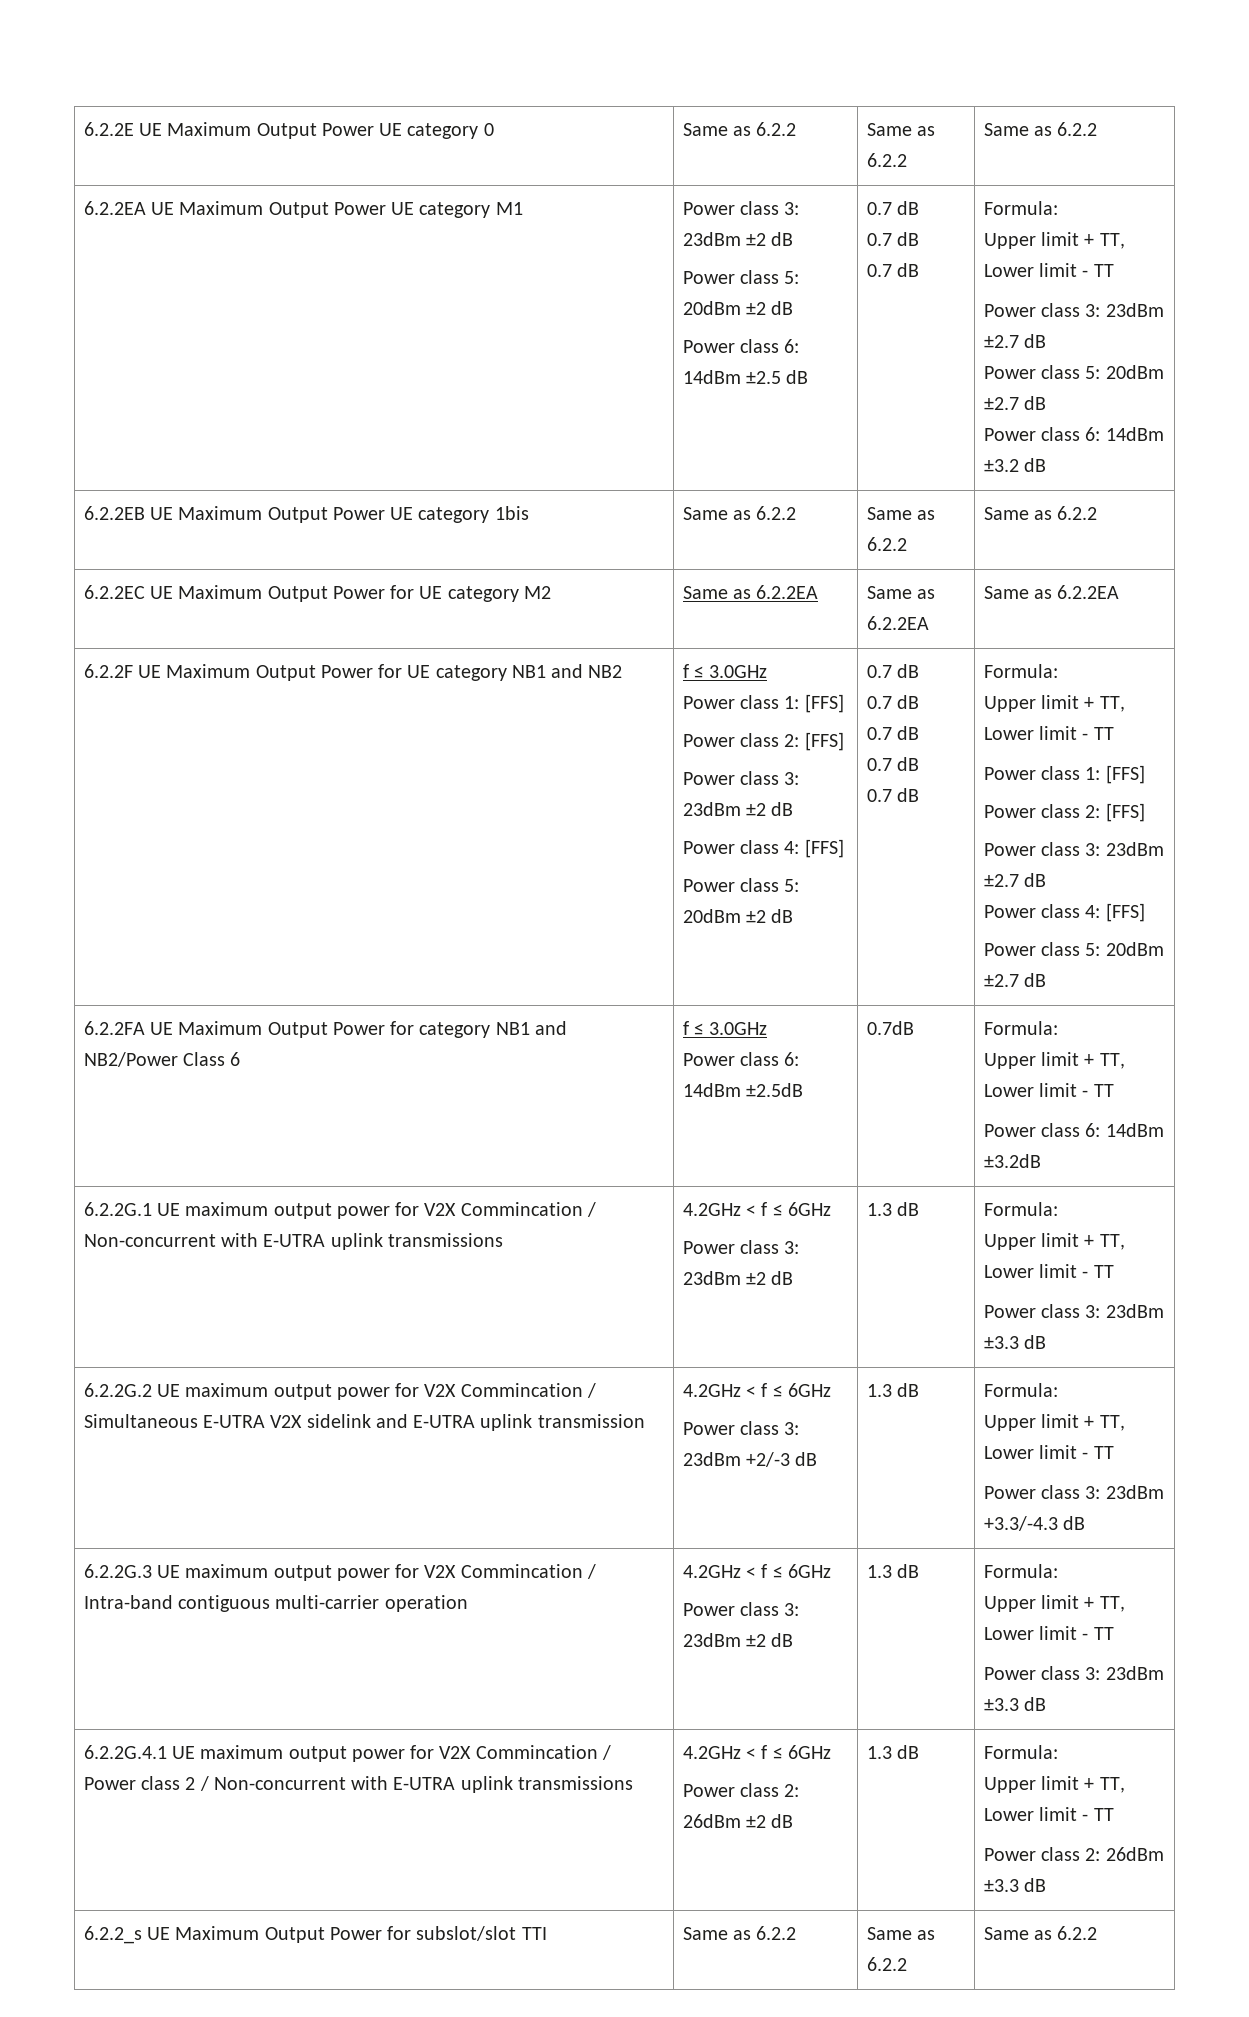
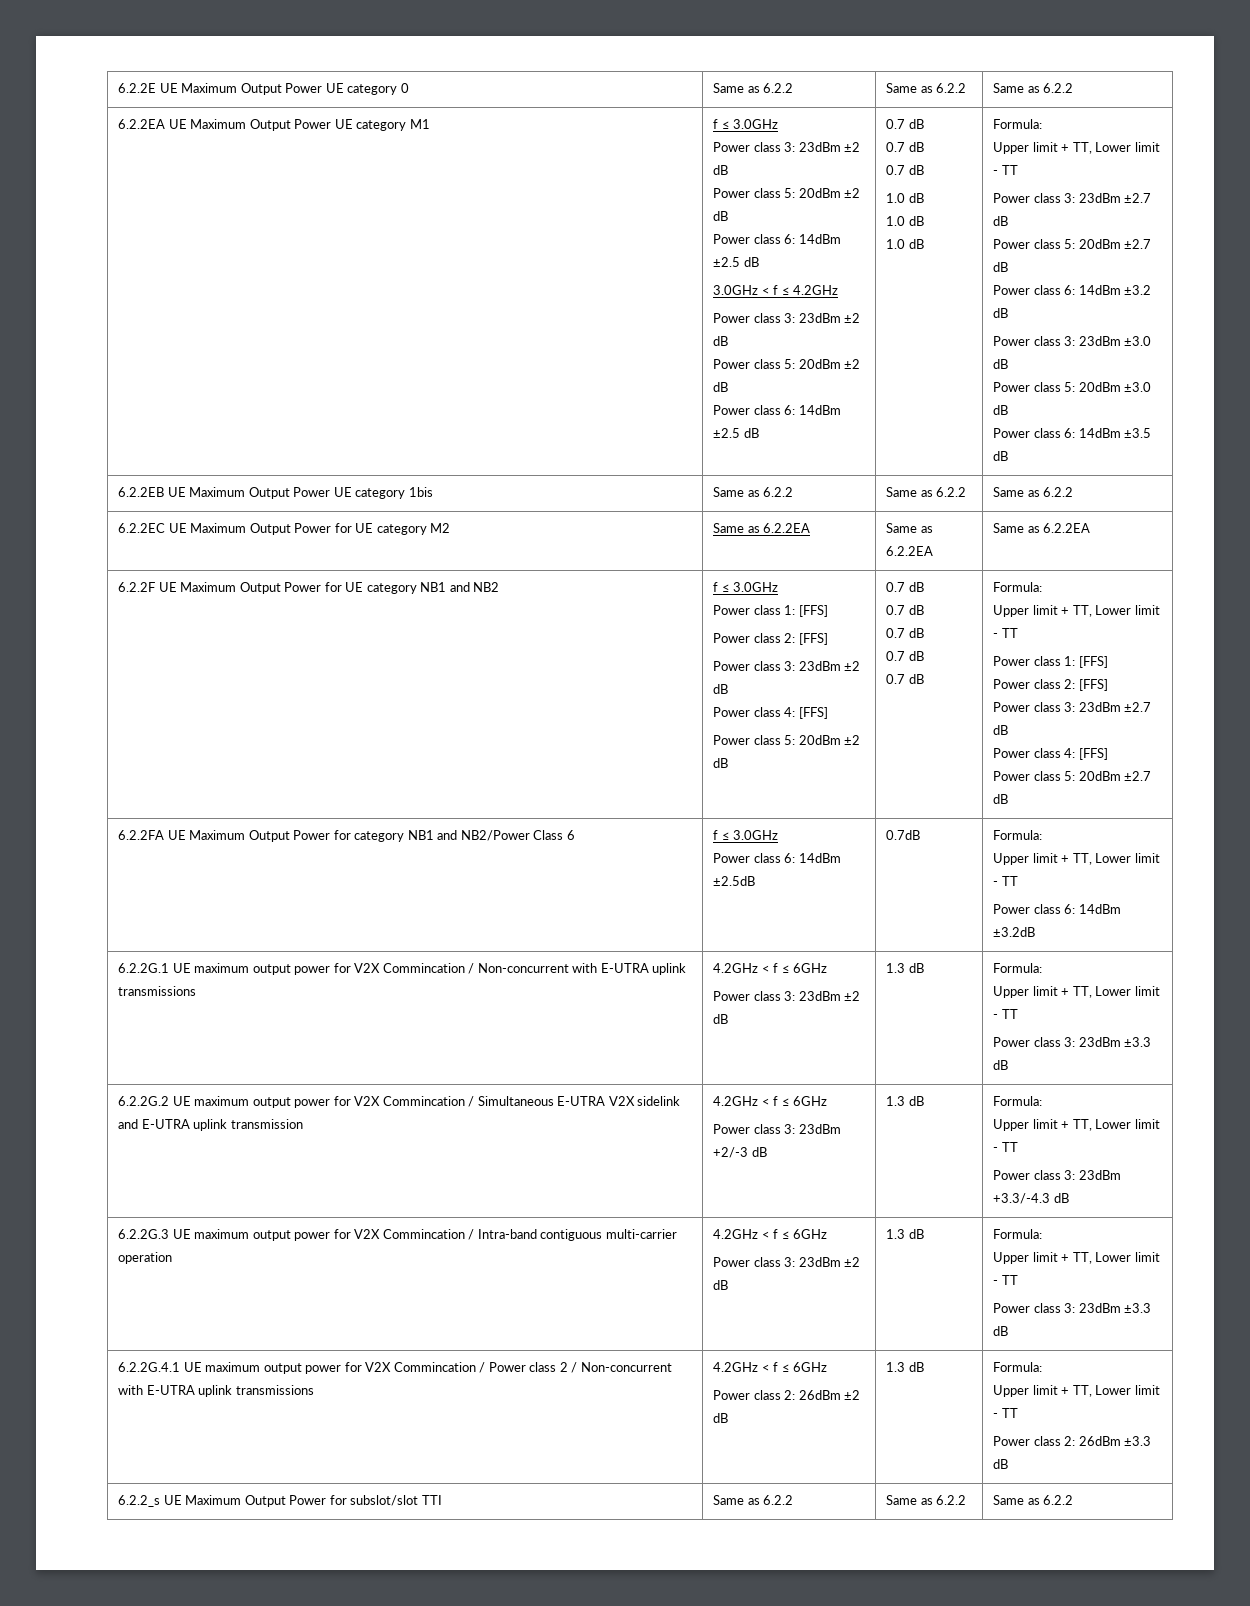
(523, 208) none -> [713,119,779,129] [713,142,861,152] [713,165,729,175] [713,188,861,198] [713,211,729,221] [713,234,841,244] [713,257,759,267] [713,285,839,295] f ≤ 3.0GHz // Power class 3: 23dBm ±2 dB // Power class 5: 20dBm ±2 dB // Power class 6: 14dBm ±2.5 dB // 3.0GHz < f ≤ 4.2GHz //
(920, 270) none -> [886,193,924,203] [886,216,924,226] [886,239,924,249] // 1.0 dB // 1.0 dB // 1.0 dB
(1047, 465) none -> [993,336,1152,346] [993,359,1009,369] [993,382,1152,392] [993,405,1009,415] [993,428,1152,438] [993,451,1009,461] // Power class 3: 23dBm ±3.0 dB // Power class 5: 20dBm ±3.0 dB // Power class 6: 14dBm ±3.5 dB

